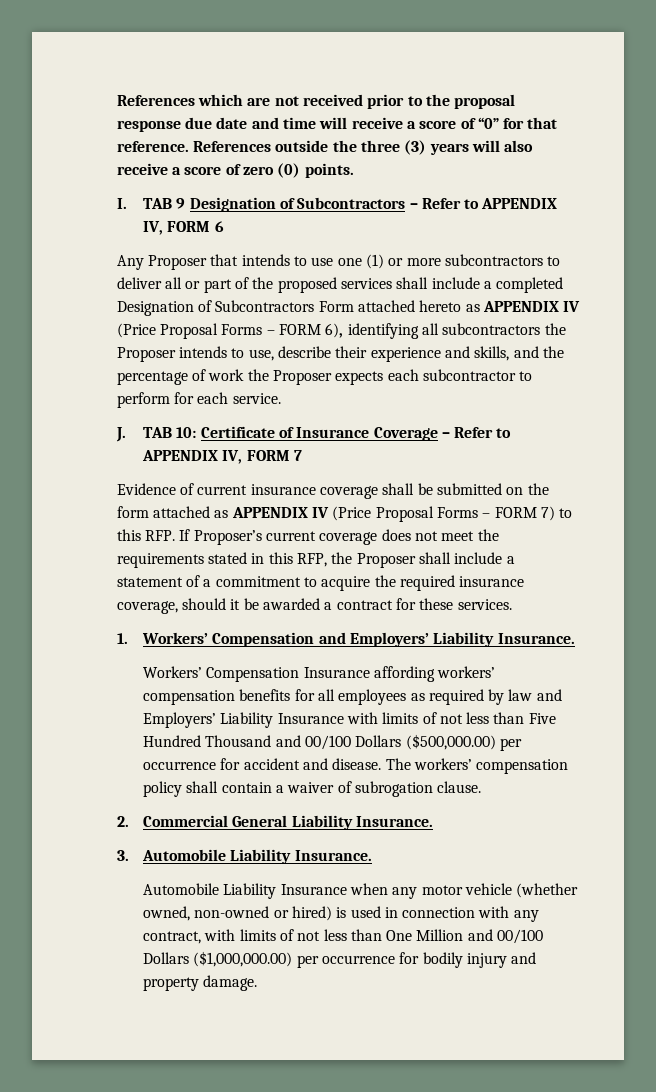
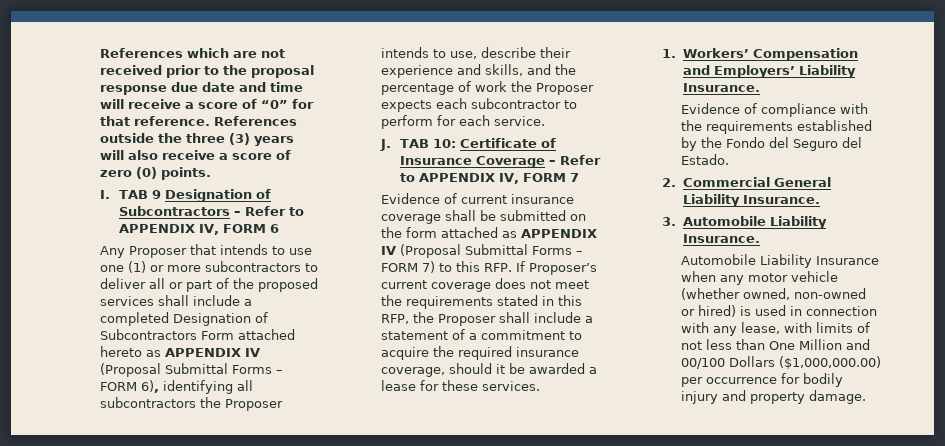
[116,323,218,339] (Price Proposal -> [100,363,229,377] (Proposal Submittal
[332,506,434,522] (Price Proposal -> [400,244,529,258] (Proposal Submittal
[336,600,393,610] contract -> [381,380,417,391] lease
[142,666,496,682] [142,689,562,705] [142,712,556,728] [142,734,522,751] [142,758,569,774] [142,781,482,797] Workers’ Compensation Insurance affording workers’ compensation benefits for all employees as required by law and Employers’ Liability Insurance with limits of not less than Five Hundred Thousand and 00/100 Dollars ($500,000.00) per occurrence for accident and disease. The workers’ compensation policy shall contain a waiver of subrogation clause. -> [681,103,869,117] [681,120,873,134] [681,137,863,151] [681,154,730,165] Evidence of compliance with the requirements established by the Fondo del Seguro del Estado.
[142,931,201,944] contract, -> [741,322,781,334] lease,

